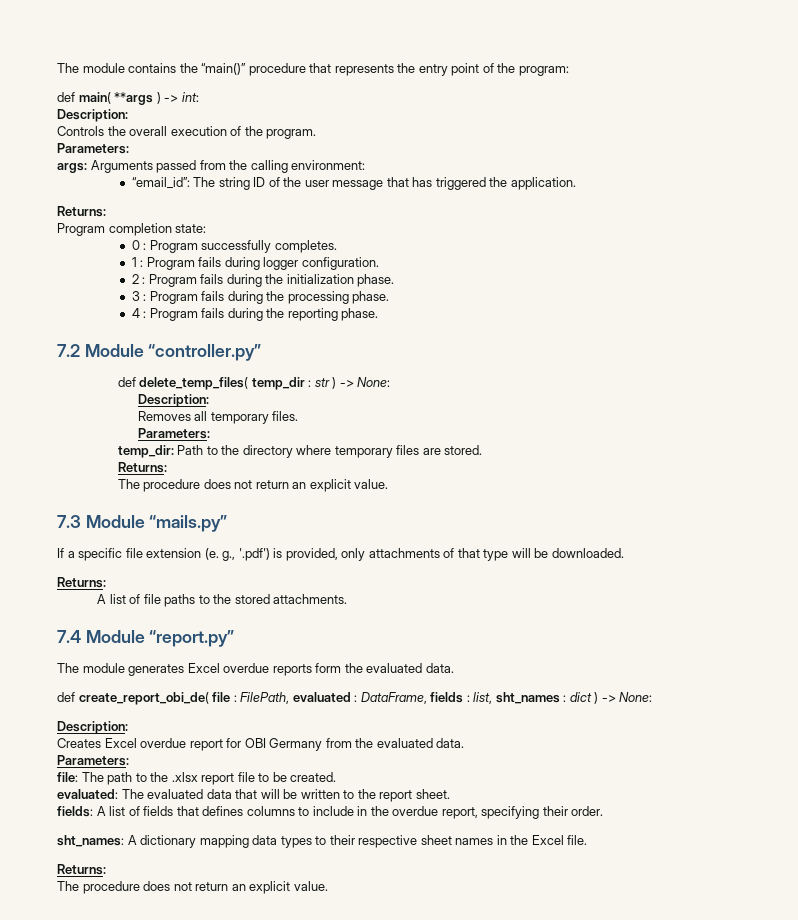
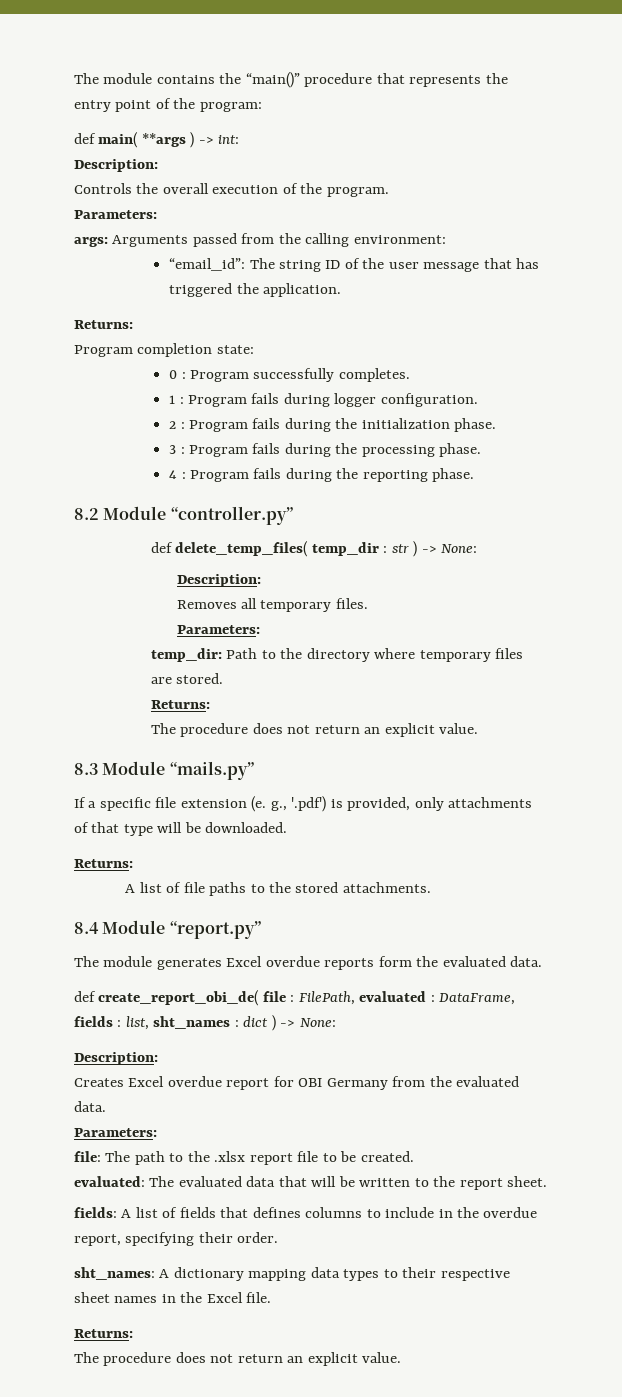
[57,344,80,357] 7.2 -> [74,508,99,520] 8.2
[57,515,81,528] 7.3 -> [74,763,98,775] 8.3
[57,630,81,643] 7.4 -> [74,922,99,934] 8.4

